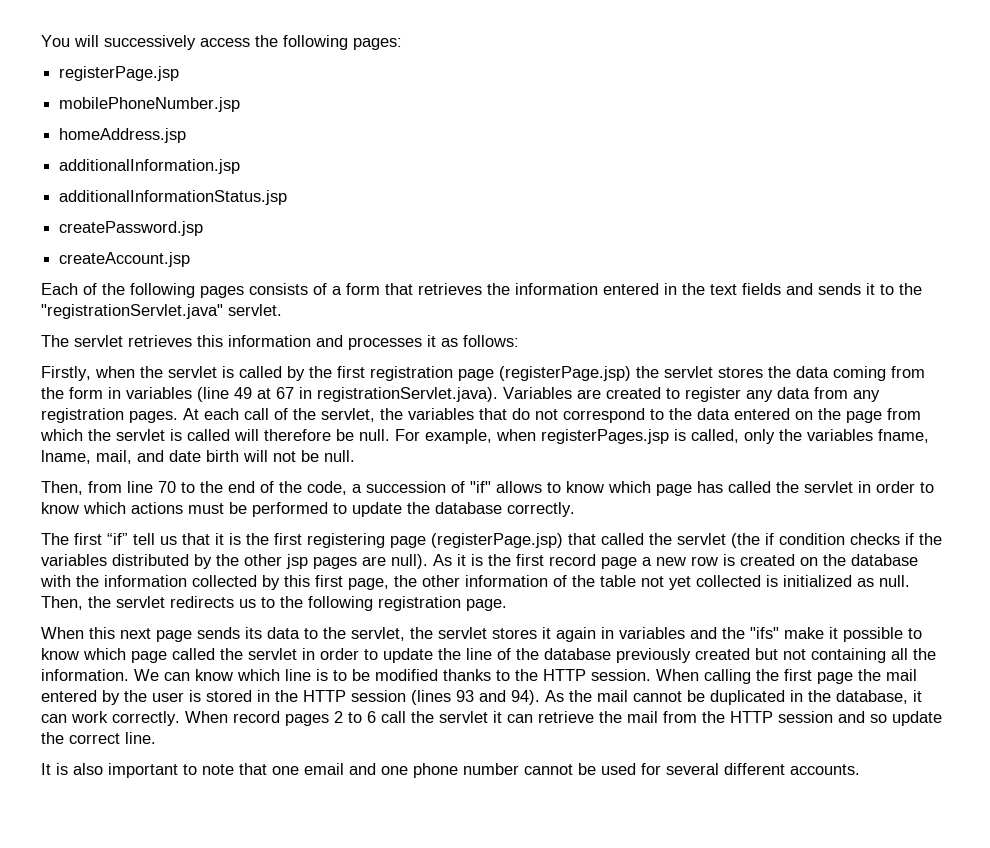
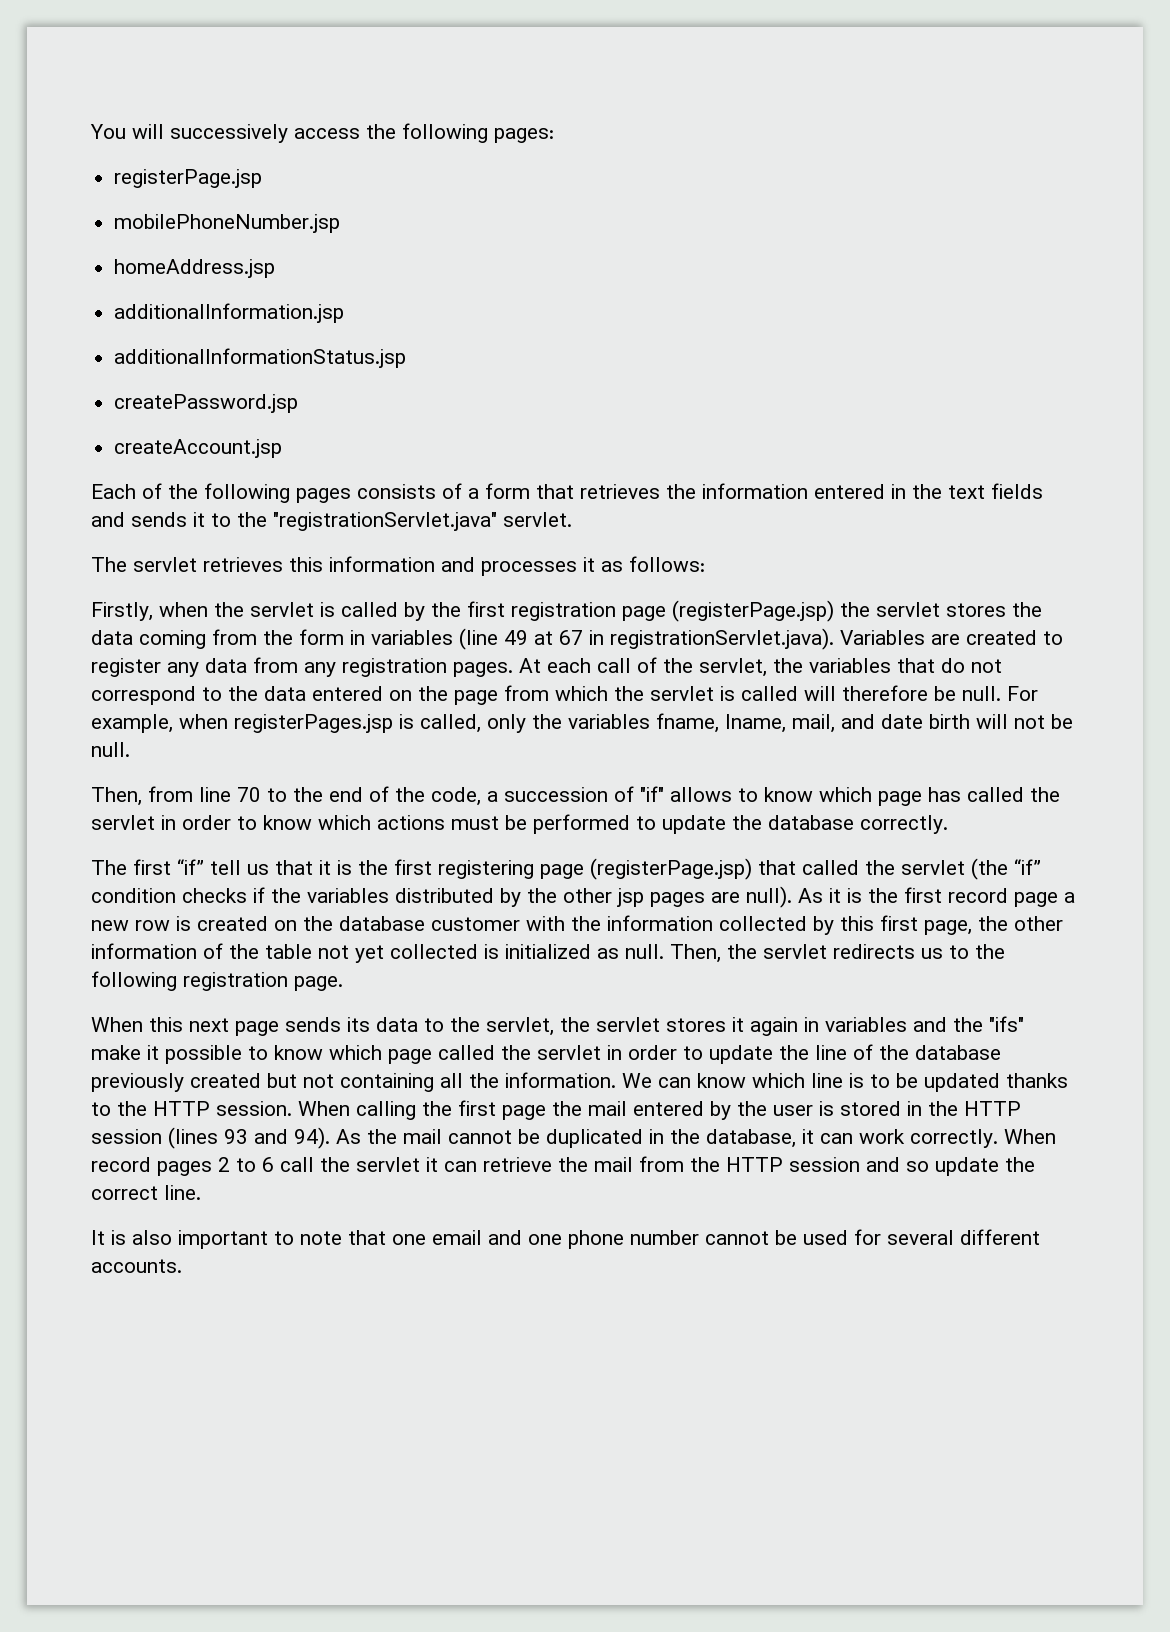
[765,533,774,545] if -> [1014,859,1041,875] “if”
(918, 560) none -> [431,917,520,931] customer
[375,669,438,681] modified -> [924,1073,1000,1092] updated

